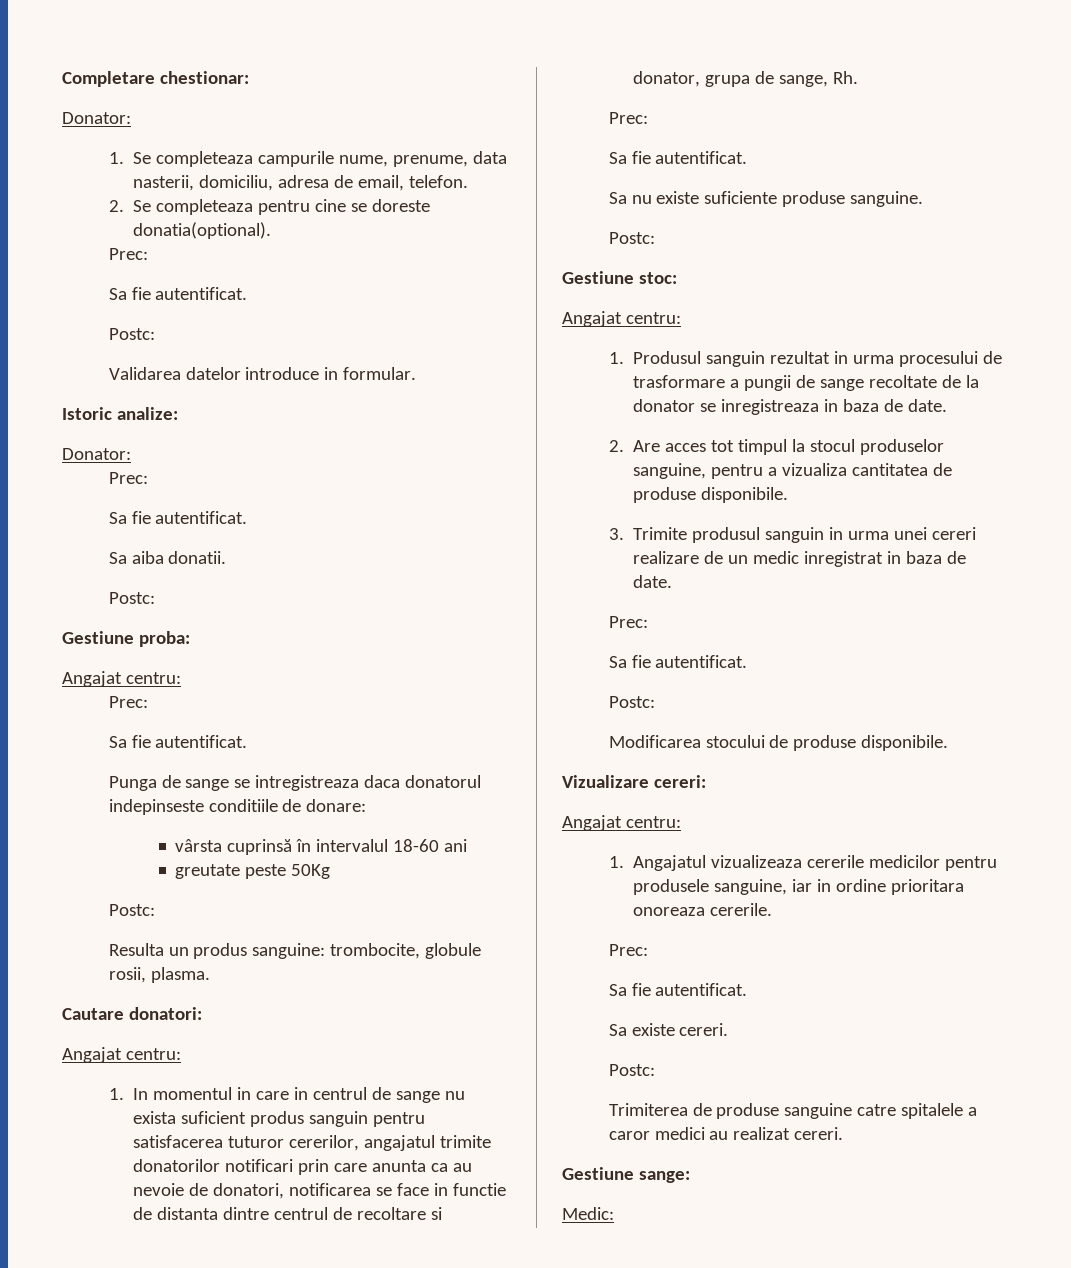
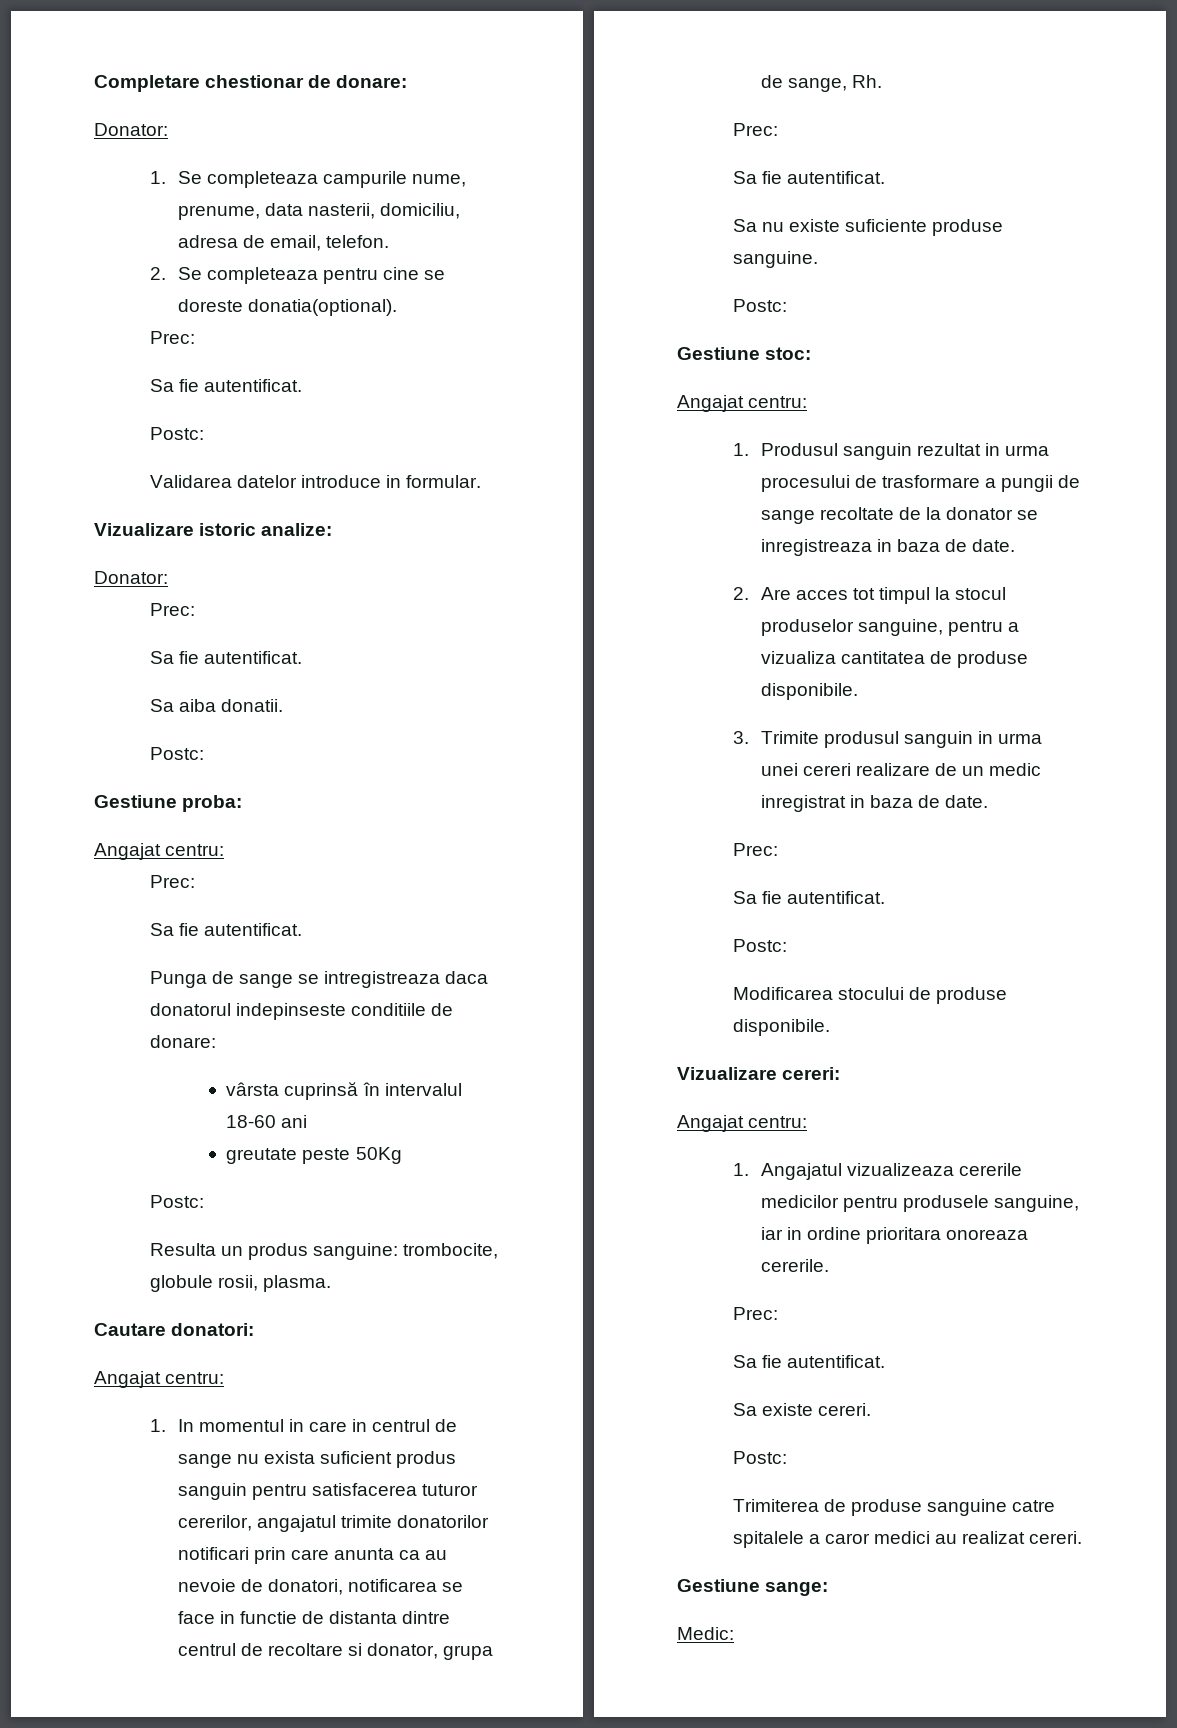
[159,71,249,84] chestionar: -> [205,75,408,88] chestionar de donare:
[62,407,112,420] Istoric -> [94,523,257,536] Vizualizare istoric

